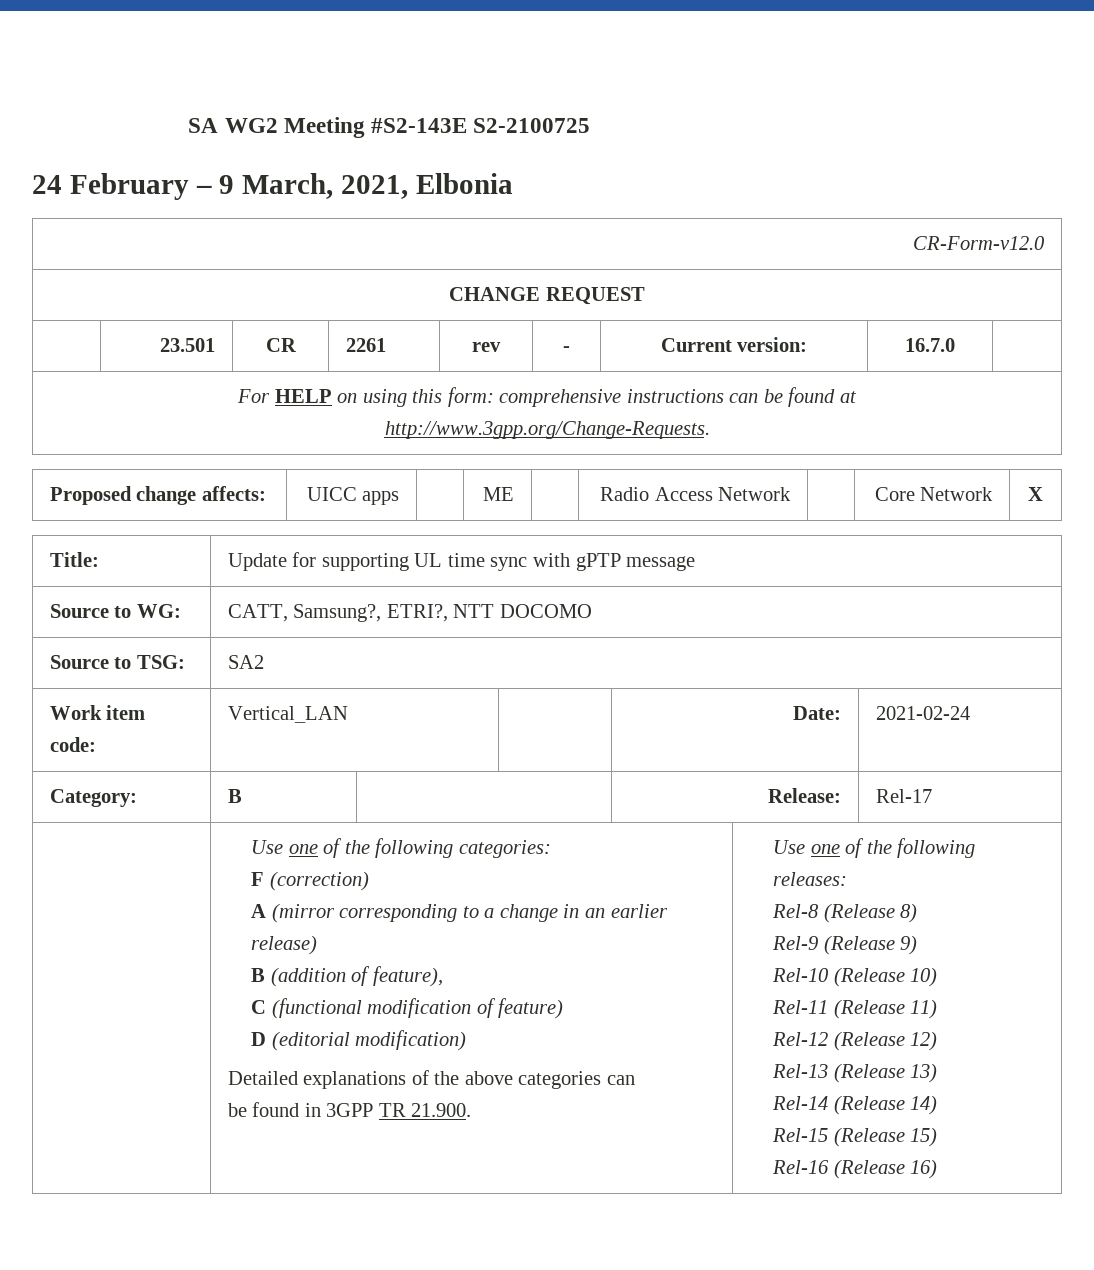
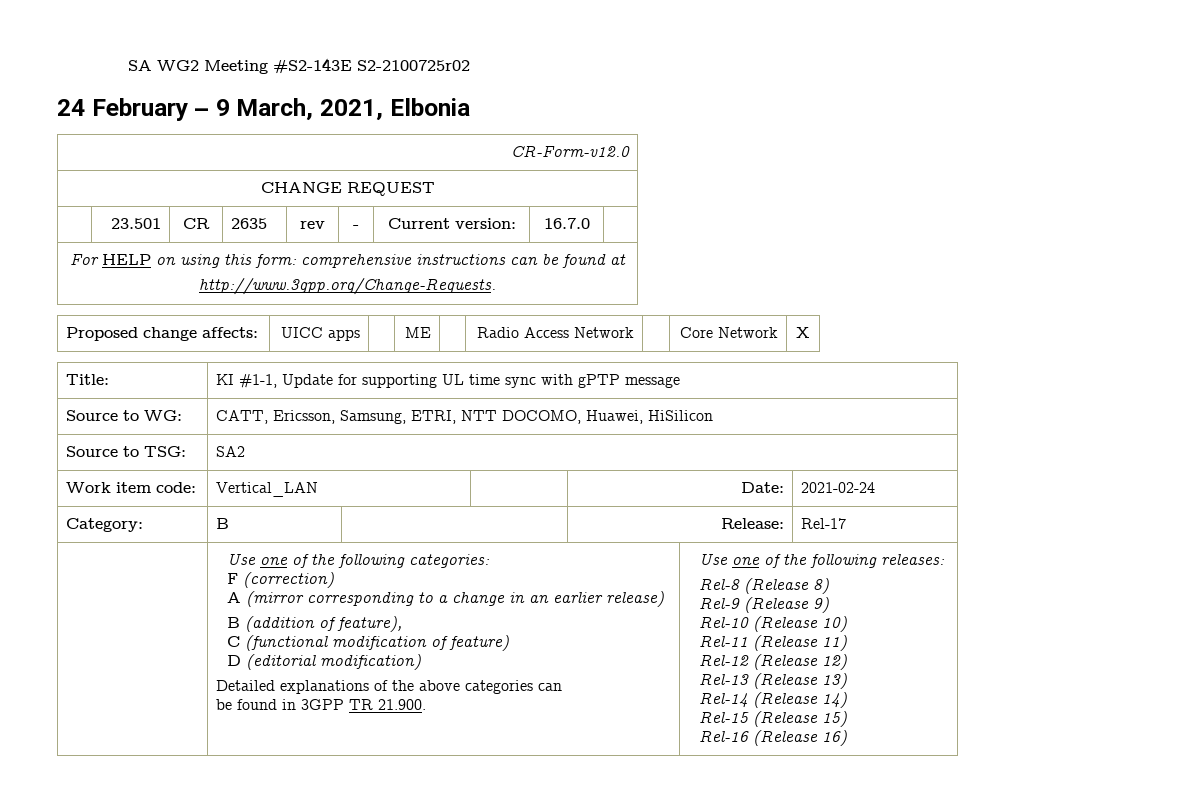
[473,118,591,133] S2-2100725 -> [357,60,471,71] S2-2100725r02
[345,338,386,352] 2261 -> [231,218,268,229] 2635
(99, 559) none -> [216,374,278,388] KI #1-1,
[293,604,592,622] Samsung?, ETRI?, NTT DOCOMO -> [273,410,714,424] Ericsson, Samsung, ETRI, NTT DOCOMO, Huawei, HiSilicon

